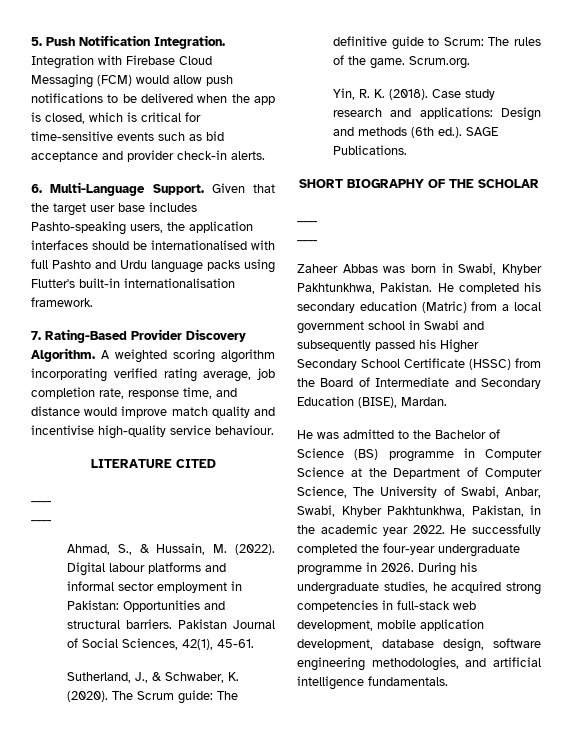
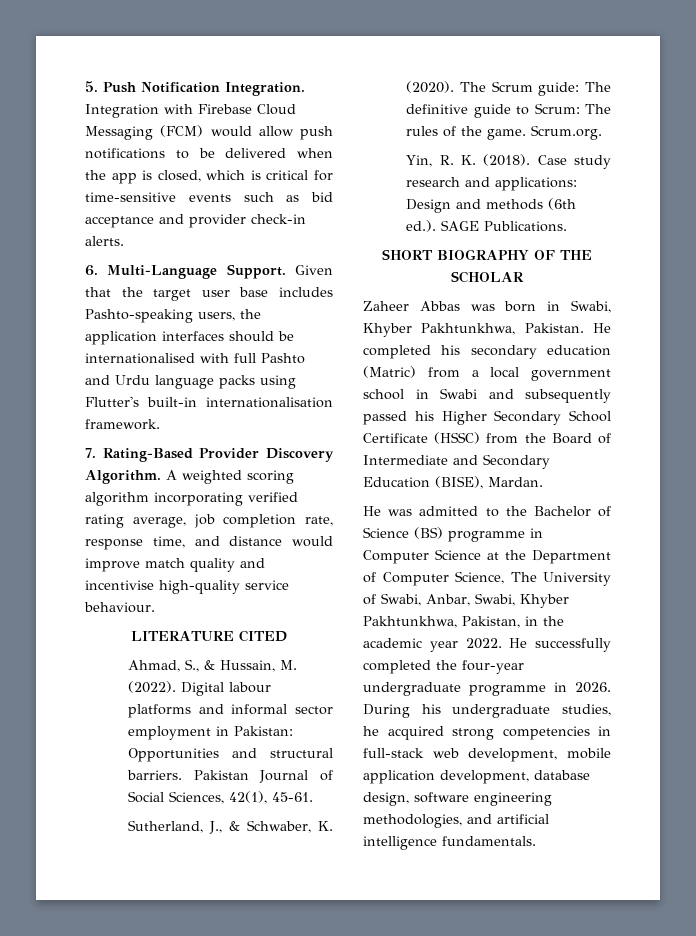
[31,501,52,503] [31,520,52,522] // ____ // ____ -> (287, 636) none
[297,221,318,223] [297,240,318,242] // ____ // ____ -> (524, 277) none

